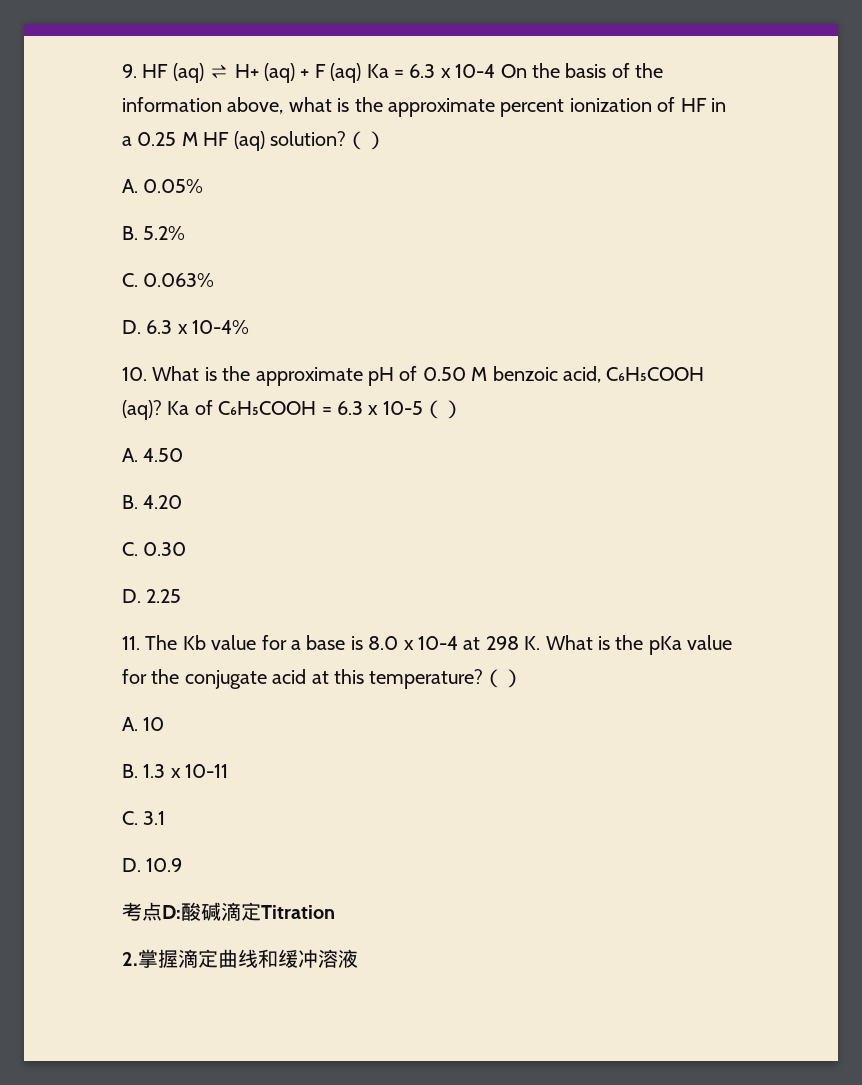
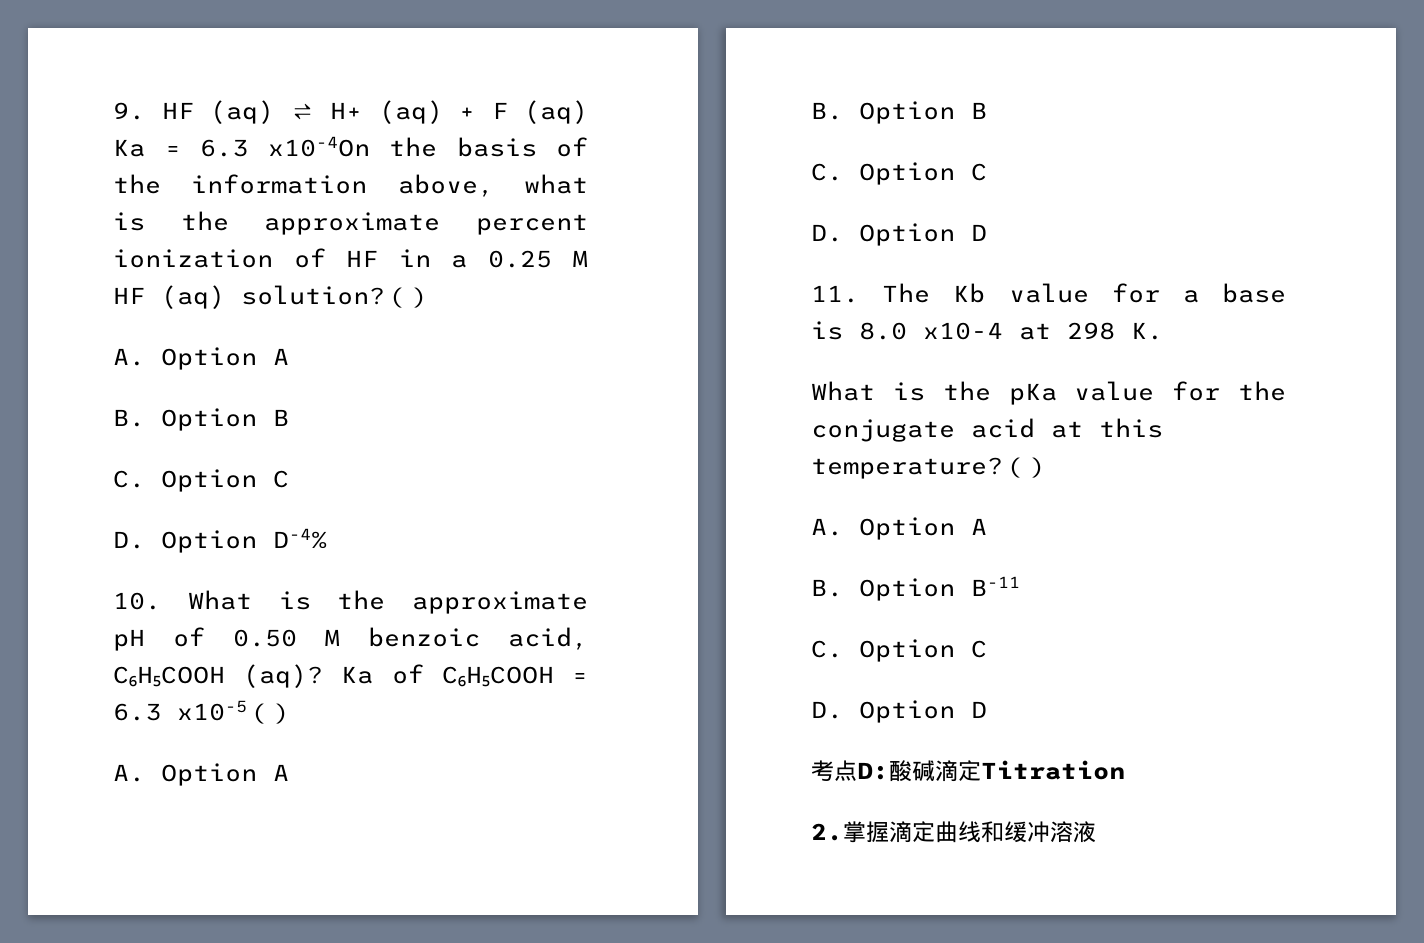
[440,64,527,78] x 10-4 On -> [267,136,370,157] x10-4On
[143,179,204,193] [122,226,186,240] [122,273,215,287] [122,320,250,334] 0.05% // B. 5.2% // C. 0.063% // D. 6.3 x 10-4% -> [161,347,289,370] [113,408,289,431] [113,469,289,492] [113,528,327,553] Option A // B. Option B // C. Option C // D. Option D-4%
[368,400,463,419] [122,448,184,462] [122,495,183,509] [122,542,187,556] [122,589,182,603] x 10-5（） // A. 4.50 // B. 4.20 // C. 0.30 // D. 2.25 -> [177,700,293,724] [113,763,289,786] [811,101,987,124] [811,162,987,185] [811,223,987,246] x10-5（） // A. Option A // B. Option B // C. Option C // D. Option D
[403,636,458,650] x 10-4 -> [923,322,1003,340] x10-4
(541, 643) none -> (1163, 331) //
[143,717,165,731] [122,764,229,778] [122,811,166,825] [122,858,183,872] 10 // B. 1.3 x 10-11 // C. 3.1 // D. 10.9 -> [859,517,987,540] [811,576,1020,601] [811,639,987,662] [811,700,987,723] Option A // B. Option B-11 // C. Option C // D. Option D

